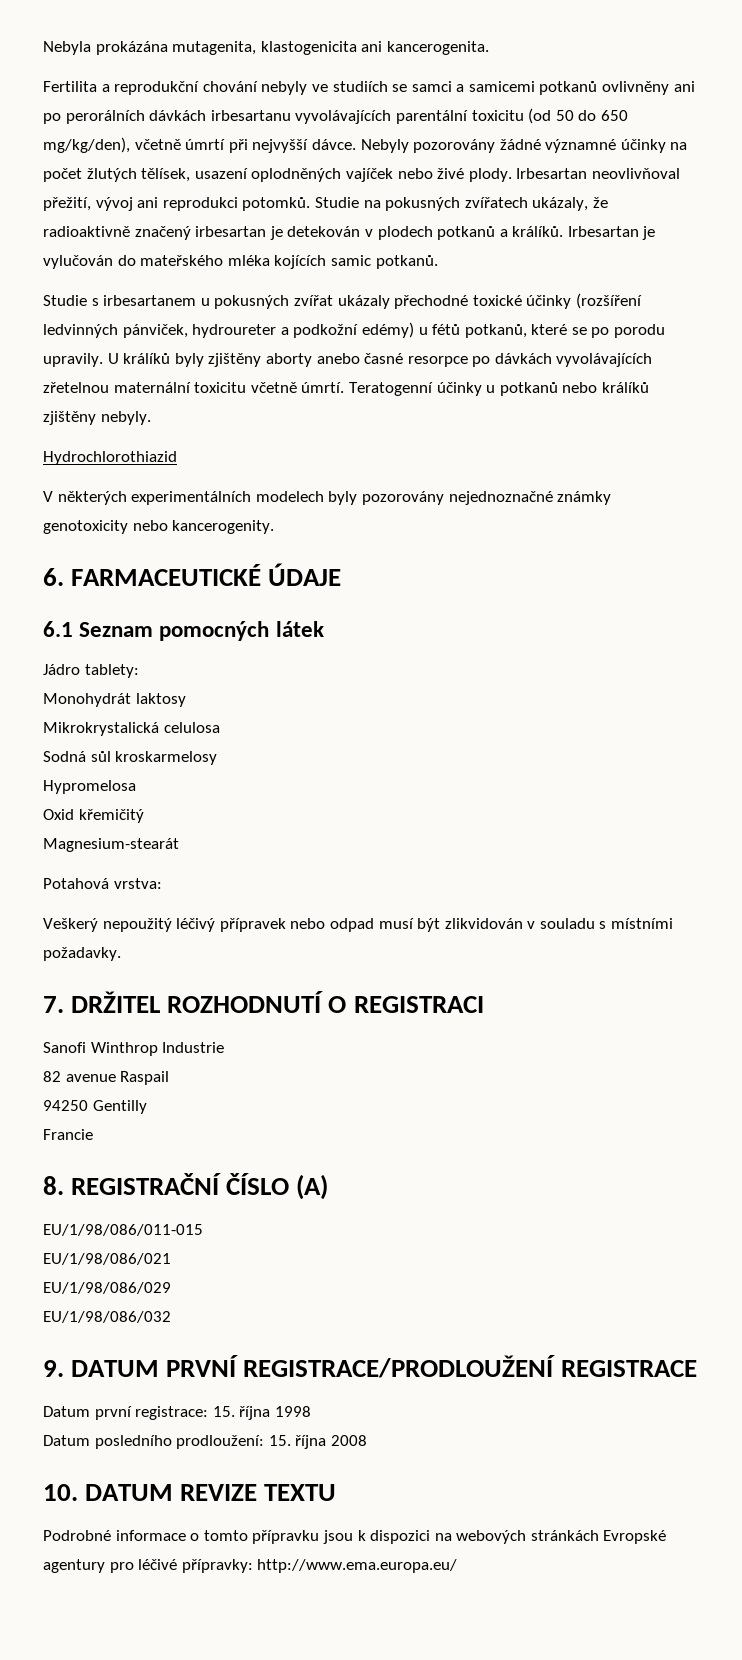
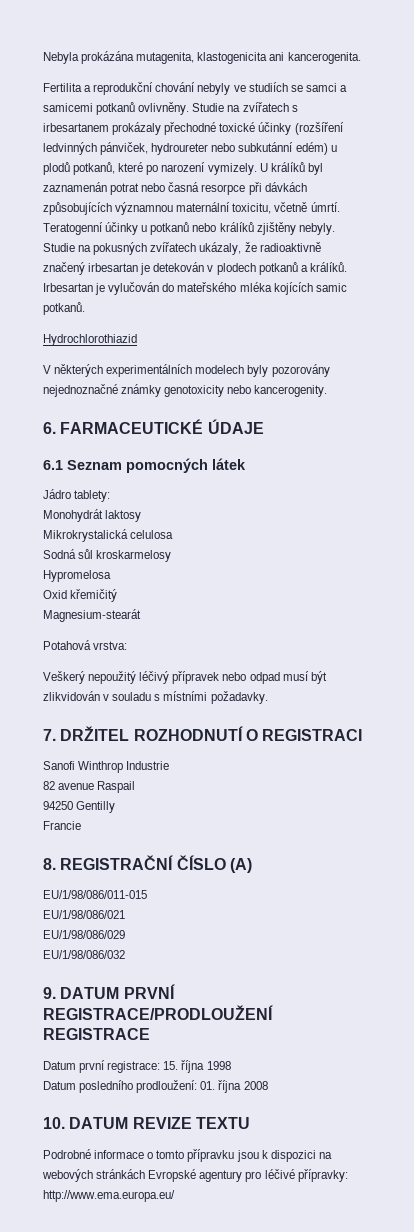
[602,81,695,95] [43,108,628,124] [43,137,688,153] [43,168,680,182] [43,197,311,211] ovlivněny ani po perorálních dávkách irbesartanu vyvolávajících parentální toxicitu (od 50 do 650 mg/kg/den), včetně úmrtí při nejvyšší dávce. Nebyly pozorovány žádné významné účinky na počet žlutých tělísek, usazení oplodněných vajíček nebo živé plody. Irbesartan neovlivňoval přežití, vývoj ani reprodukci potomků. -> [138,102,298,115] [43,122,344,135] [43,142,337,155] [43,162,323,175] [43,182,307,195] [43,202,340,215] [43,222,335,235] ovlivněny. Studie na zvířatech s irbesartanem prokázaly přechodné toxické účinky (rozšíření ledvinných pánviček, hydroureter nebo subkutánní edém) u plodů potkanů, které po narození vymizely. U králíků byl zaznamenán potrat nebo časná resorpce při dávkách způsobujících významnou maternální toxicitu, včetně úmrtí. Teratogenní účinky u potkanů nebo králíků zjištěny nebyly.
[43,293,642,309] [43,322,666,338] [43,353,653,367] [43,382,649,396] [43,411,151,425] // Studie s irbesartanem u pokusných zvířat ukázaly přechodné toxické účinky (rozšíření ledvinných pánviček, hydroureter a podkožní edémy) u fétů potkanů, které se po porodu upravily. U králíků byly zjištěny aborty anebo časné resorpce po dávkách vyvolávajících zřetelnou maternální toxicitu včetně úmrtí. Teratogenní účinky u potkanů nebo králíků zjištěny nebyly. -> (85, 308) none
[268,1435,291,1446] 15. -> [200,1081,216,1090] 01.

